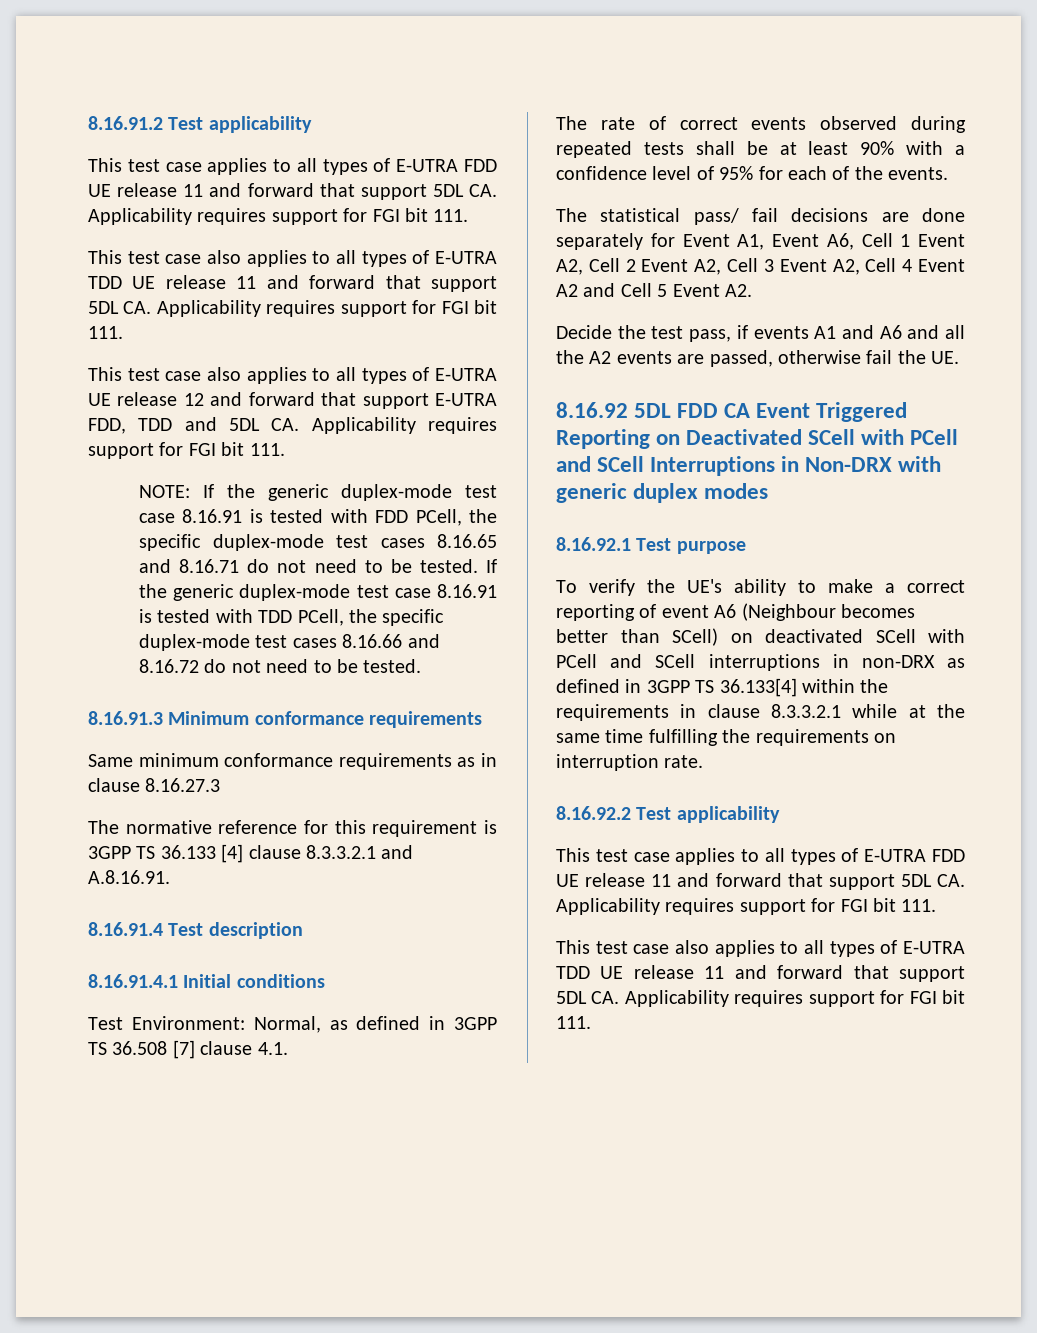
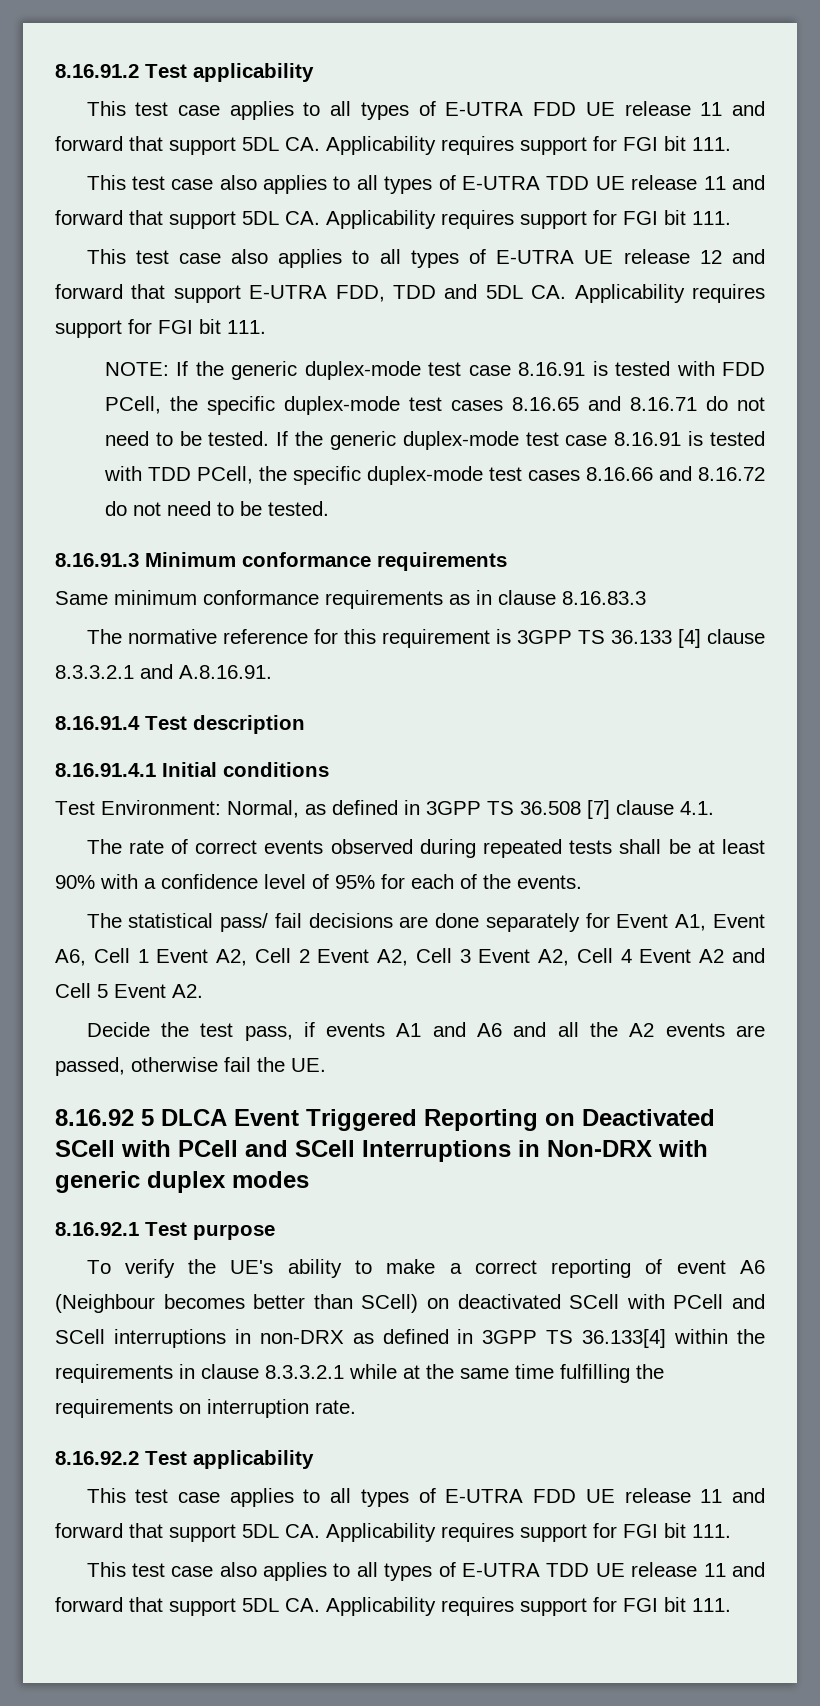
[145,778,221,792] 8.16.27.3 -> [562,591,646,605] 8.16.83.3
[634,403,751,418] 5DL FDD CA -> [141,1109,227,1126] 5 DLCA

